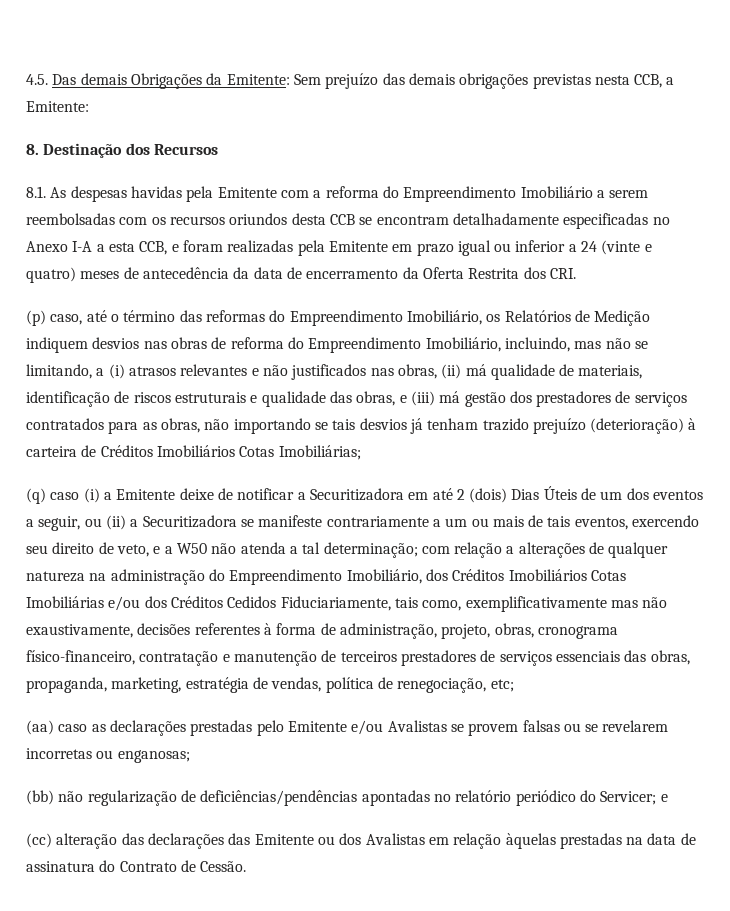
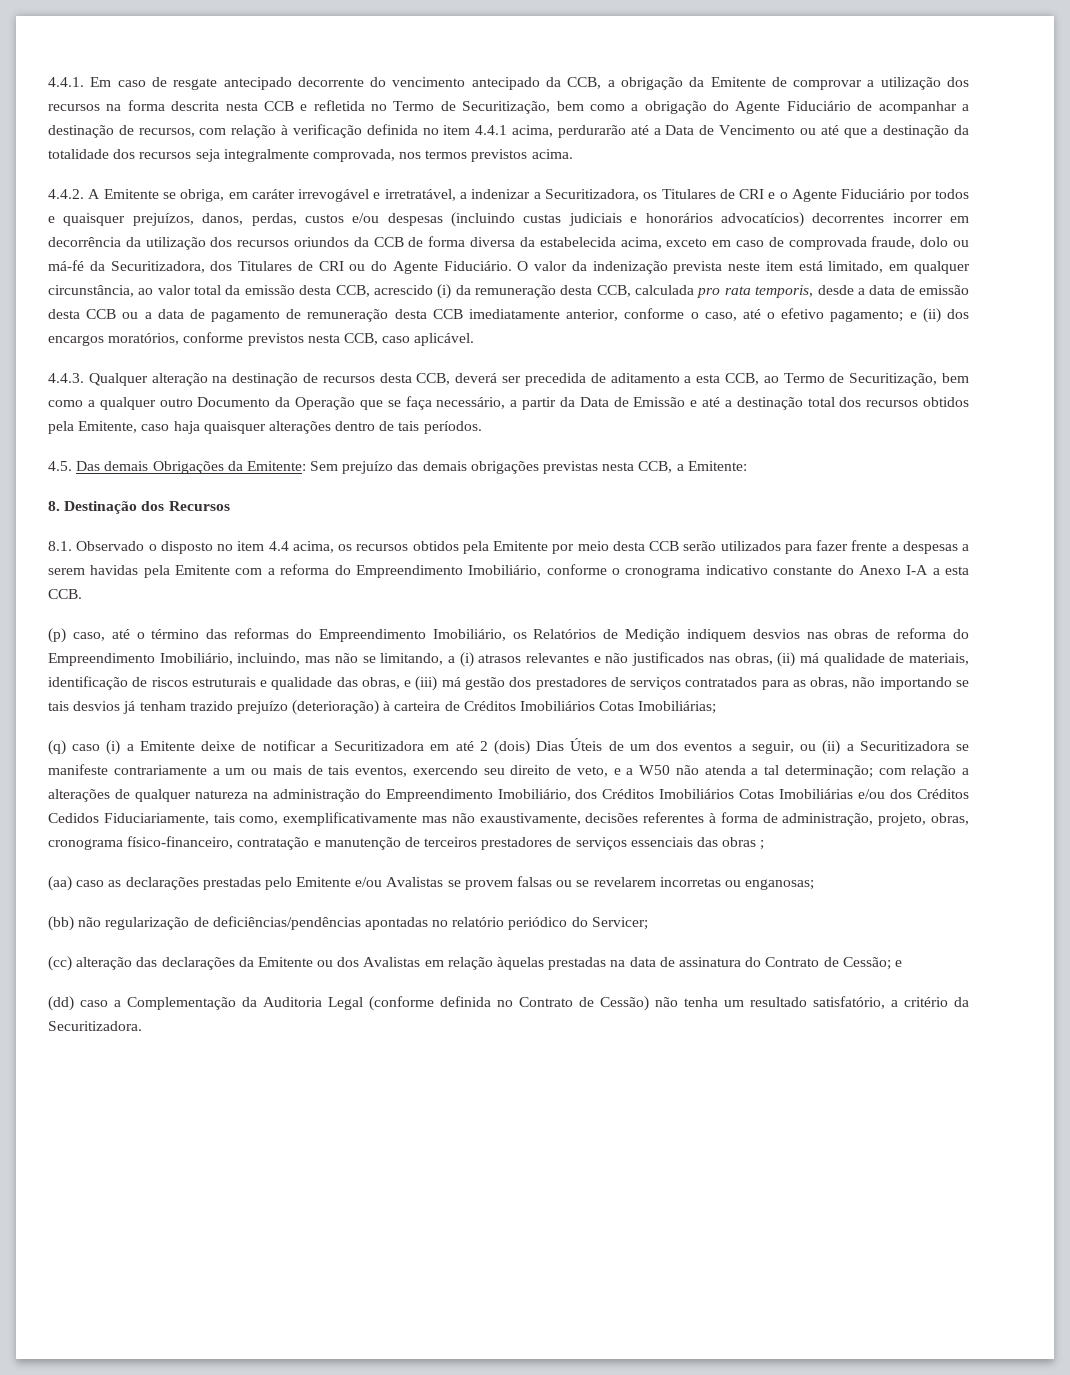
(26, 79) none -> [48,77,969,90] [48,100,970,114] [48,124,970,138] [48,149,573,162] [48,189,970,202] [48,212,969,227] [48,236,970,250] [48,260,971,274] [48,284,970,299] [48,308,969,323] [48,332,475,346] [48,373,970,386] [48,396,970,410] [48,421,482,434] 4.4.1. Em caso de resgate antecipado decorrente do vencimento antecipado da CCB, a obrigação da Emitente de comprovar a utilização dos recursos na forma descrita nesta CCB e refletida no Termo de Securitização, bem como a obrigação do Agente Fiduciário de acompanhar a destinação de recursos, com relação à verificação definida no item 4.4.1 acima, perdurarão até a Data de Vencimento ou até que a destinação da totalidade dos recursos seja integralmente comprovada, nos termos previstos acima. // 4.4.2. A Emitente se obriga, em caráter irrevogável e irretratável, a indenizar a Securitizadora, os Titulares de CRI e o Agente Fiduciário por todos e quaisquer prejuízos, danos, perdas, custos e/ou despesas (incluindo custas judiciais e honorários advocatícios) decorrentes incorrer em decorrência da utilização dos recursos oriundos da CCB de forma diversa da estabelecida acima, exceto em caso de comprovada fraude, dolo ou má-fé da Securitizadora, dos Titulares de CRI ou do Agente Fiduciário. O valor da indenização prevista neste item está limitado, em qualquer circunstância, ao valor total da emissão desta CCB, acrescido (i) da remuneração desta CCB, calculada pro rata temporis, desde a data de emissão desta CCB ou a data de pagamento de remuneração desta CCB imediatamente anterior, conforme o caso, até o efetivo pagamento; e (ii) dos encargos moratórios, conforme previstos nesta CCB, caso aplicável. // 4.4.3. Qualquer alteração na destinação de recursos desta CCB, deverá ser precedida de aditamento a esta CCB, ao Termo de Securitização, bem como a qualquer outro Documento da Operação que se faça necessário, a partir da Data de Emissão e até a destinação total dos recursos obtidos pela Emitente, caso haja quaisquer alterações dentro de tais períodos. //
[50,186,127,202] As despesas -> [76,540,969,554] [48,568,85,575] Observado o disposto no item 4.4 acima, os recursos obtidos pela Emitente por meio desta CCB serão utilizados para fazer frente a despesas a serem
[520,186,649,198] [26,213,670,229] [26,240,652,256] [26,267,576,283] Imobiliário a serem reembolsadas com os recursos oriundos desta CCB se encontram detalhadamente especificadas no Anexo I-A a esta CCB, e foram realizadas pela Emitente em prazo igual ou inferior a 24 (vinte e quatro) meses de antecedência da data de encerramento da Oferta Restrita dos CRI. -> [468,564,969,578] [48,589,82,599] Imobiliário, conforme o cronograma indicativo constante do Anexo I-A a esta CCB.
[650,650,690,665] [26,677,514,693] obras, propaganda, marketing, estratégia de vendas, política de renegociação, etc; -> [722,837,765,850] obras ;
[660,794,668,802] e -> (648, 923) none
[228,833,251,845] das -> [238,957,254,967] da
[200,861,247,872] Cessão. -> [842,957,902,970] [48,996,969,1011] [48,1021,142,1031] Cessão; e // (dd) caso a Complementação da Auditoria Legal (conforme definida no Contrato de Cessão) não tenha um resultado satisfatório, a critério da Securitizadora.

